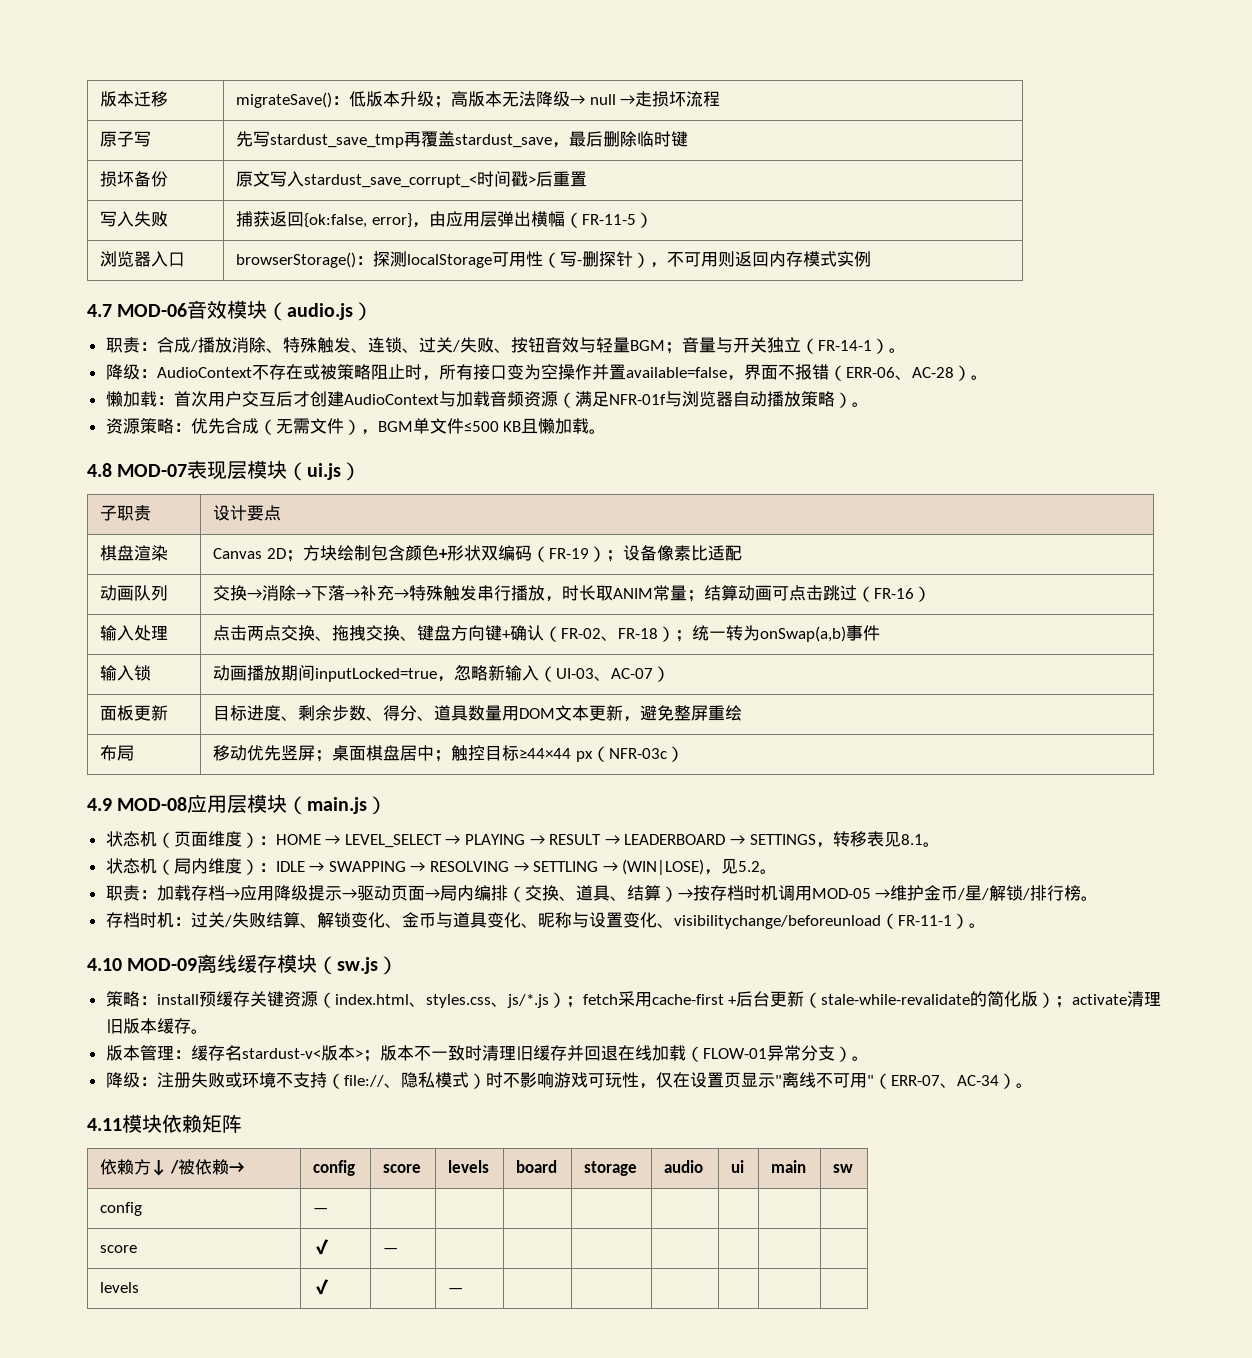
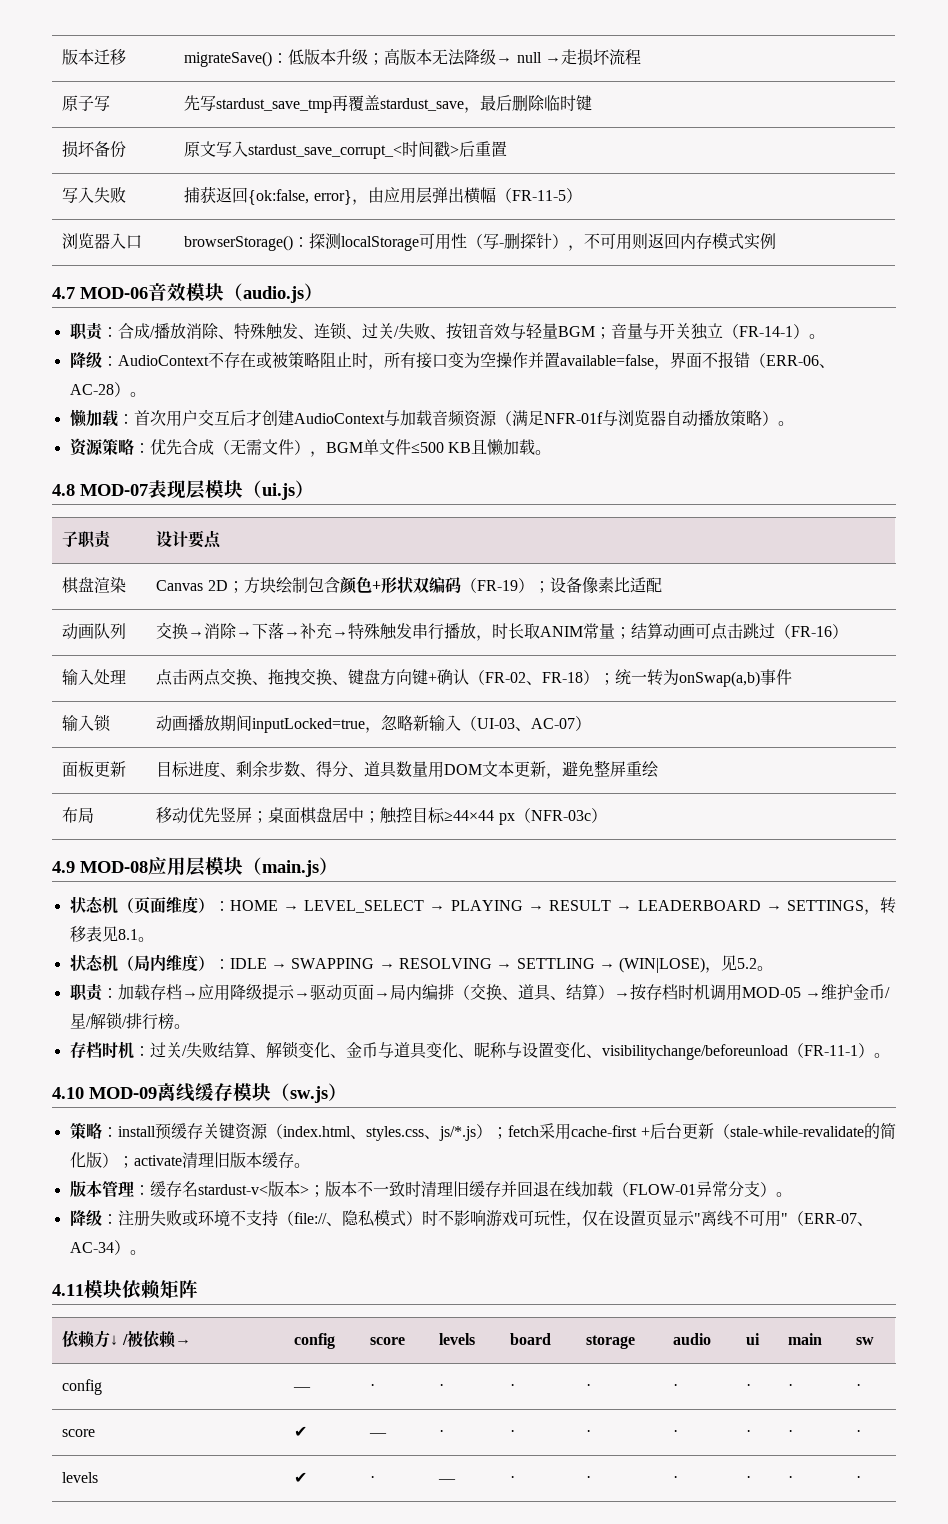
[100,1245,138,1253] [313,1239,331,1255] [383,1248,399,1253] | | | | | | | // score | ✔ | — | | | | | | | -> [370,1383,376,1391] [439,1383,445,1391] [510,1383,516,1391] [586,1383,592,1391] [673,1383,679,1391] [746,1383,752,1391] [788,1383,794,1391] [856,1383,862,1391] [62,1429,96,1437] [294,1426,308,1437] [369,1433,388,1437] [439,1429,445,1437] [510,1429,516,1437] [586,1429,592,1437] [673,1429,679,1437] [746,1429,752,1437] [788,1429,794,1437] [856,1429,862,1437] · | · | · | · | · | · | · | · // score | ✔ | — | · | · | · | · | · | · | ·
[448,1288,464,1293] | — | | | | | | -> [370,1475,376,1483] [438,1479,457,1483] [510,1475,516,1483] [586,1475,592,1483] [673,1475,679,1483] [746,1475,752,1483] [788,1475,794,1483] [856,1475,862,1483] · | — | · | · | · | · | · | ·

